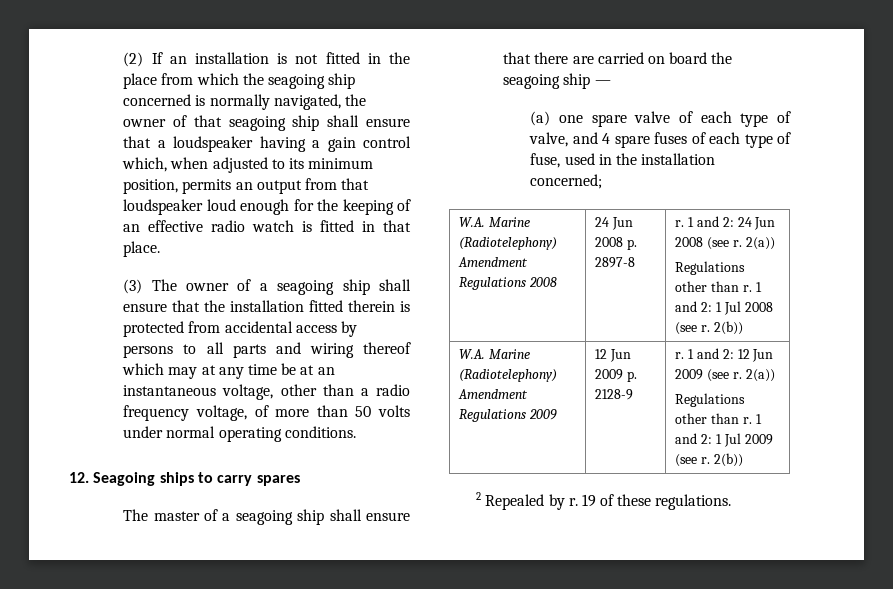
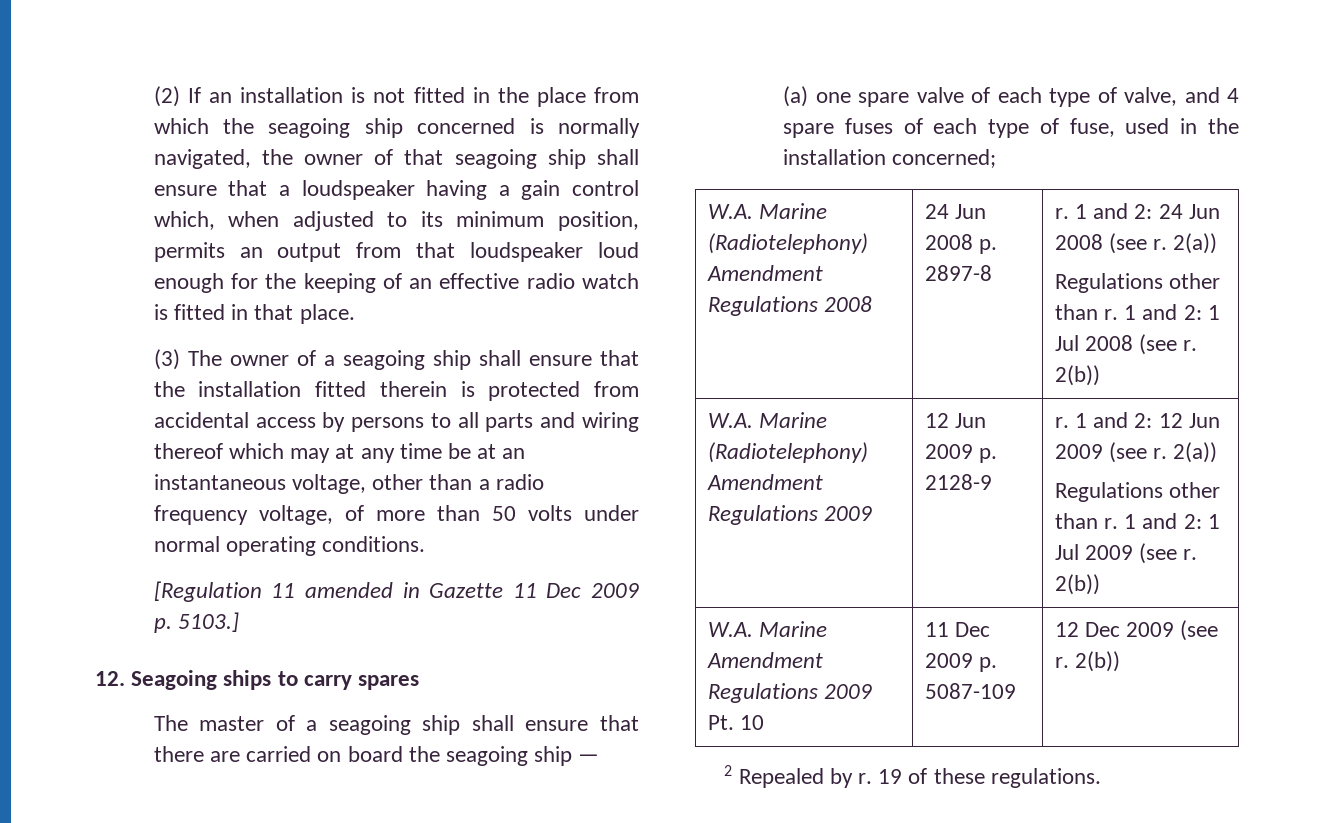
(356, 432) none -> [153,581,639,602] [153,612,239,633] // [Regulation 11 amended in Gazette 11 Dec 2009 p. 5103.]
(744, 460) none -> [707,621,827,637] [706,652,823,668] [707,683,872,703] [707,715,764,730] [924,622,990,637] [924,653,997,672] [924,683,1016,699] [1054,620,1219,641] [1054,651,1120,672] // W.A. Marine Amendment Regulations 2009 Pt. 10 | 11 Dec 2009 p. 5087-109 | 12 Dec 2009 (see r. 2(b))

